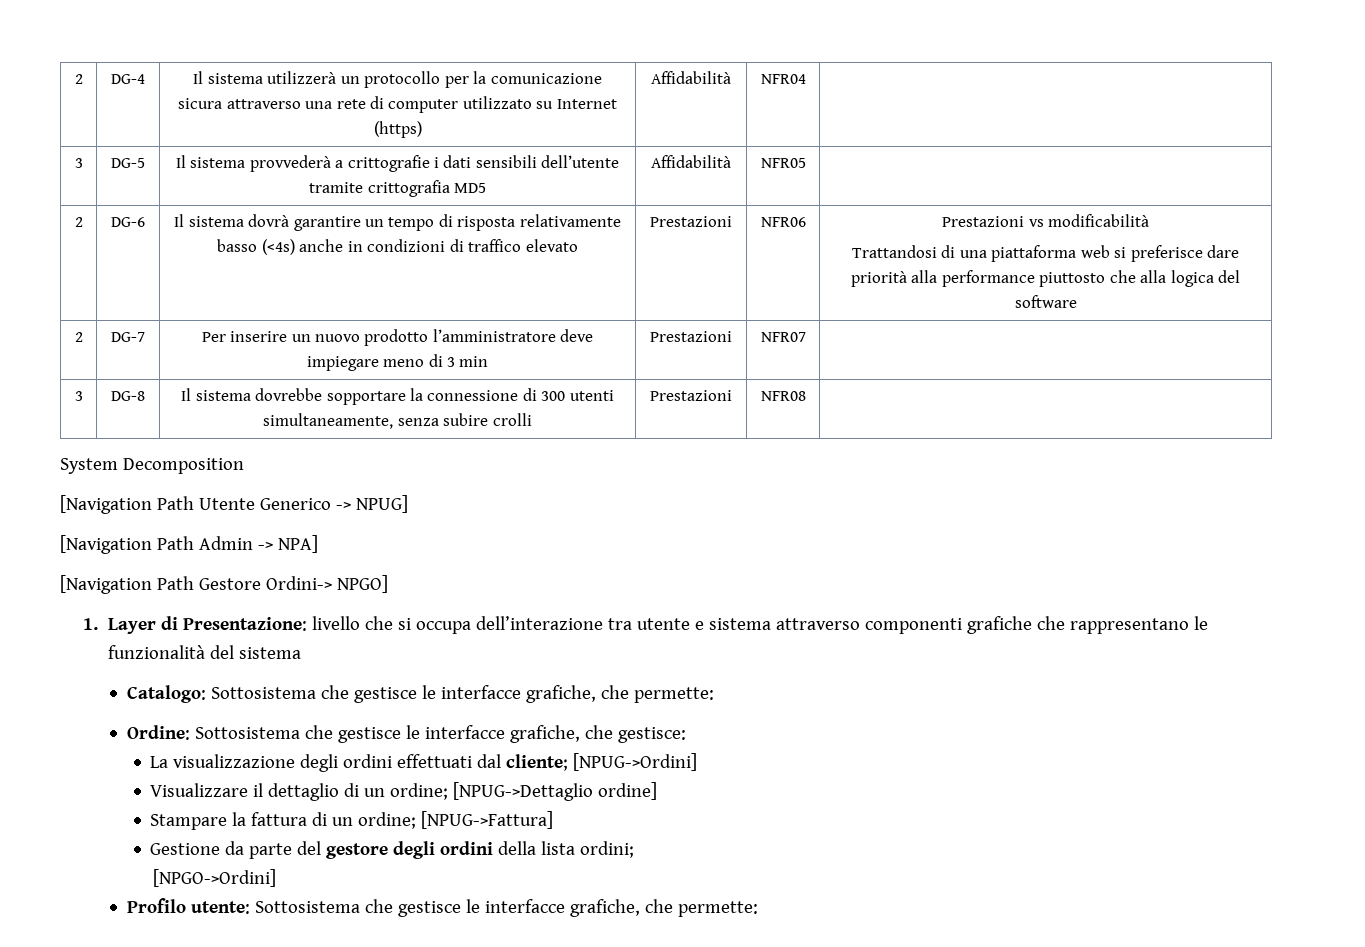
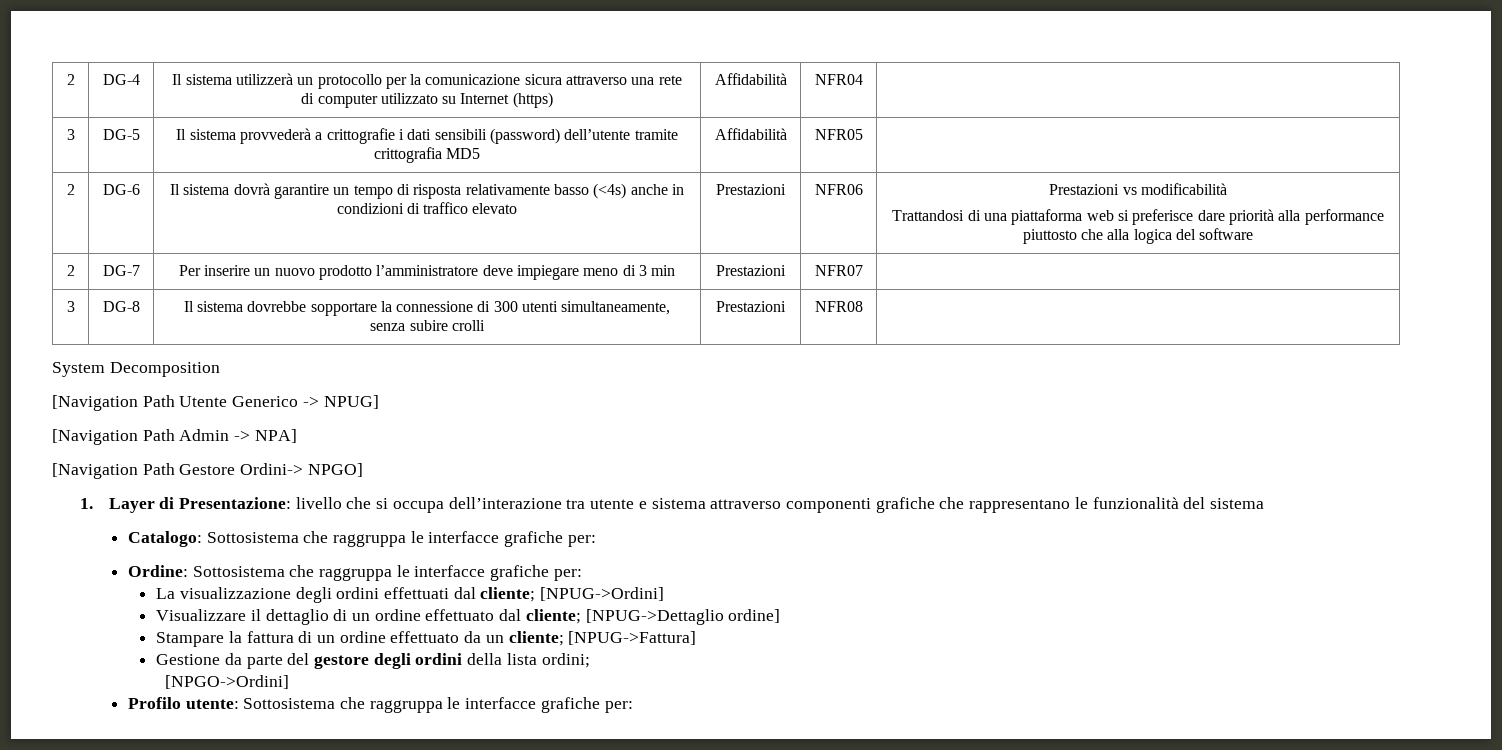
(537, 161) none -> [489,128,560,144] (password)
[353,685,714,703] gestisce le interfacce grafiche, che permette: -> [332,531,596,547] raggruppa le interfacce grafiche per:
[337,725,686,743] gestisce le interfacce grafiche, che gestisce: -> [318,565,582,581] raggruppa le interfacce grafiche per:
[390,783,449,800] ordine; -> [374,609,581,624] ordine effettuato dal cliente;
[358,812,417,829] ordine; -> [339,631,564,646] ordine effettuato da un cliente;
[397,899,758,917] gestisce le interfacce grafiche, che permette: -> [369,697,633,713] raggruppa le interfacce grafiche per:

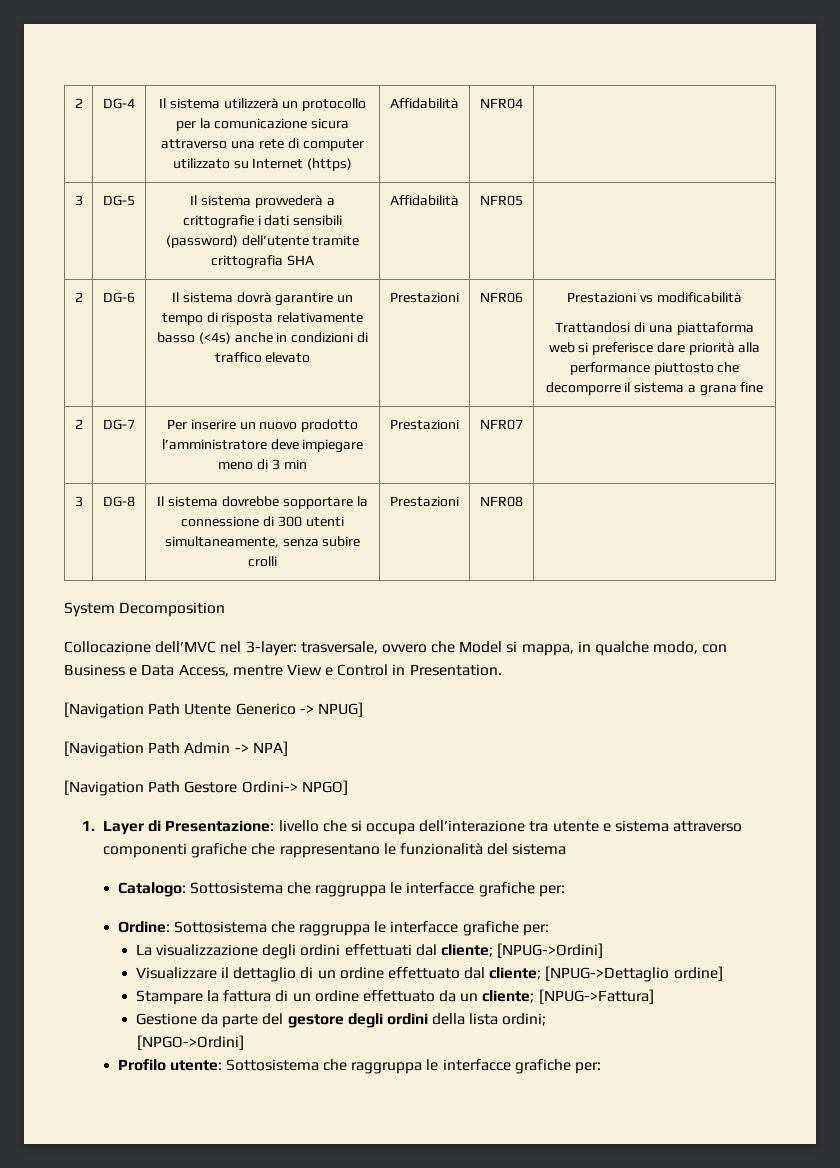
[446,148,481,159] MD5 -> [286,255,314,266] SHA
[1107,228,1254,244] alla logica del software -> [545,382,764,396] decomporre il sistema a grana fine
(220, 369) none -> [64,641,728,656] [64,664,502,677] // Collocazione dell’MVC nel 3-layer: trasversale, ovvero che Model si mappa, in qualche modo, con Business e Data Access, mentre View e Control in Presentation.

